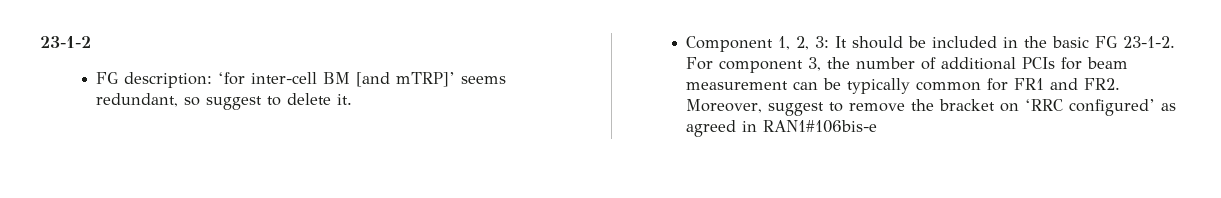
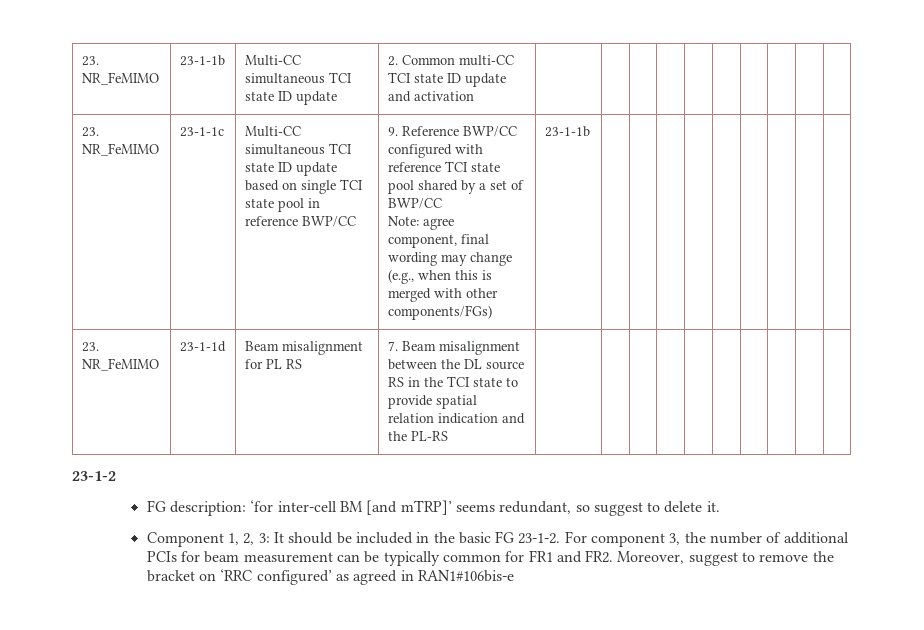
(40, 42) none -> [81,56,99,66] [81,72,159,85] [179,55,225,66] [244,55,301,66] [244,72,352,84] [244,91,337,105] [387,55,514,66] [387,72,506,87] [387,91,474,102] [81,127,99,137] [81,143,159,156] [179,127,224,137] [244,126,301,137] [244,143,352,155] [244,162,337,176] [244,179,363,194] [244,198,320,212] [244,216,356,227] [387,126,517,137] [387,144,483,158] [387,161,500,172] [387,180,524,194] [387,198,442,209] [387,216,454,230] [387,234,489,248] [387,252,512,266] [387,269,492,284] [387,288,498,302] [387,305,492,320] [544,126,590,137] [81,342,99,352] [81,358,159,371] [179,341,226,352] [244,341,363,355] [244,359,302,369] [387,341,520,355] [387,359,524,370] [387,376,518,387] [387,395,477,409] [387,413,525,424] [387,431,448,441] 23. NR_FeMIMO | 23-1-1b | Multi-CC simultaneous TCI state ID update | 2. Common multi-CC TCI state ID update and activation | | | | | | | | | | // 23. NR_FeMIMO | 23-1-1c | Multi-CC simultaneous TCI state ID update based on single TCI state pool in reference BWP/CC | 9. Reference BWP/CC configured with reference TCI state pool shared by a set of BWP/CC // Note: agree component, final wording may change (e.g., when this is merged with other components/FGs) | 23-1-1b | | | | | | | | | // 23. NR_FeMIMO | 23-1-1d | Beam misalignment for PL RS | 7. Beam misalignment between the DL source RS in the TCI state to provide spatial relation indication and the PL-RS | | | | | | | | | | //

